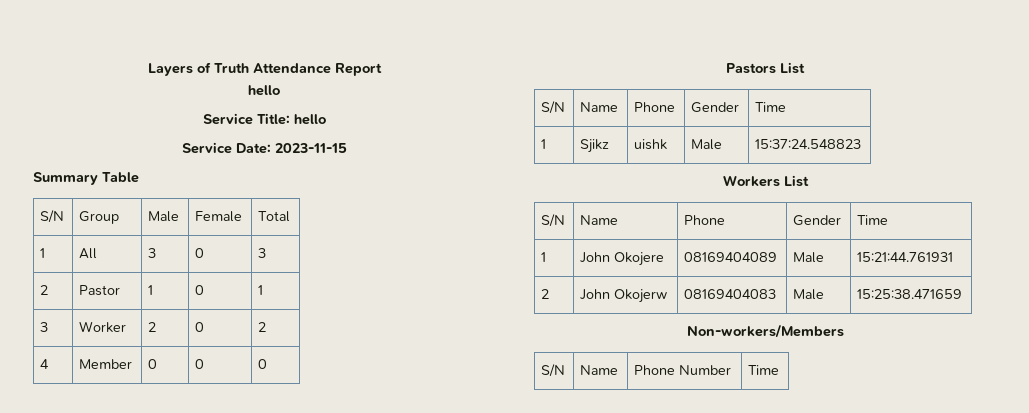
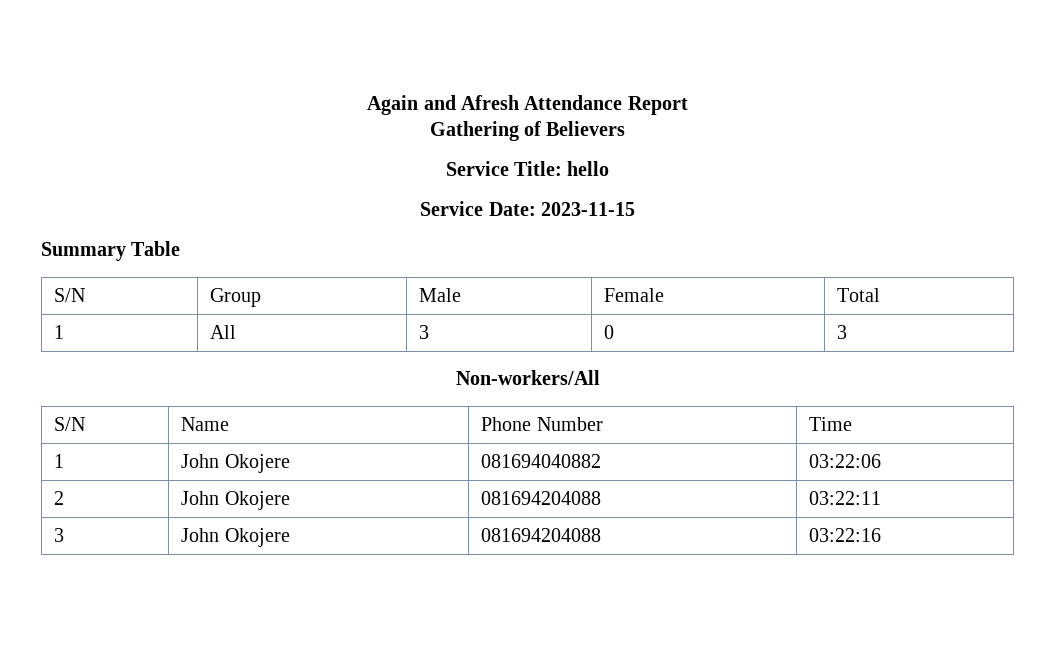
[147,62,249,76] Layers of Truth -> [367,95,519,115] Again and Afresh
[248,85,280,96] hello -> [429,121,626,141] Gathering of Believers
[40,285,49,295] [79,285,121,296] [148,285,154,295] [195,285,205,295] [258,285,264,295] [40,322,49,332] [79,321,127,333] [148,322,157,332] [195,322,205,332] [258,322,267,332] [40,359,50,369] [79,359,133,369] [148,359,158,369] [195,359,205,369] [258,359,268,369] [726,62,805,74] [541,101,566,114] [580,102,619,112] [634,102,676,112] [691,102,740,113] [755,102,787,112] [541,139,547,149] [580,139,610,153] [634,139,668,150] [691,139,723,150] [755,139,862,149] [722,175,809,187] [541,214,566,227] [580,215,619,225] [684,215,726,225] [793,215,842,226] [857,215,889,225] [541,252,547,262] [580,252,665,266] [684,252,778,262] [793,252,825,263] [857,252,954,262] [541,289,550,299] [580,289,668,303] [684,289,777,299] [793,289,825,300] [857,289,963,299] [686,324,844,338] // 2 | Pastor | 1 | 0 | 1 // 3 | Worker | 2 | 0 | 2 // 4 | Member | 0 | 0 | 0 // Pastors List // S/N | Name | Phone | Gender | Time // 1 | Sjikz | uishk | Male | 15:37:24.548823 // Workers List // S/N | Name | Phone | Gender | Time // 1 | John Okojere | 08169404089 | Male | 15:21:44.761931 // 2 | John Okojerw | 08169404083 | Male | 15:25:38.471659 // Non-workers/Members -> [455,370,600,385] // Non-workers/All
(780, 370) none -> [54,454,65,468] [181,454,290,473] [481,454,602,468] [809,454,882,468] [54,491,65,505] [181,491,290,510] [481,491,602,505] [809,491,882,505] [54,528,65,542] [181,528,290,547] [481,528,602,542] [809,528,882,542] // 1 | John Okojere | 081694040882 | 03:22:06 // 2 | John Okojere | 081694204088 | 03:22:11 // 3 | John Okojere | 081694204088 | 03:22:16

